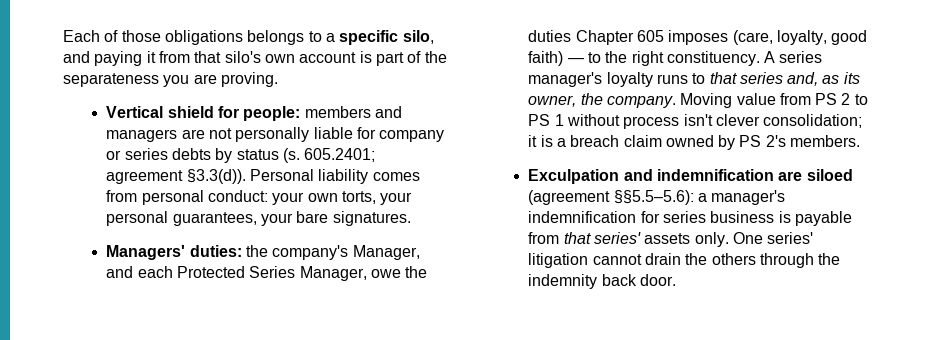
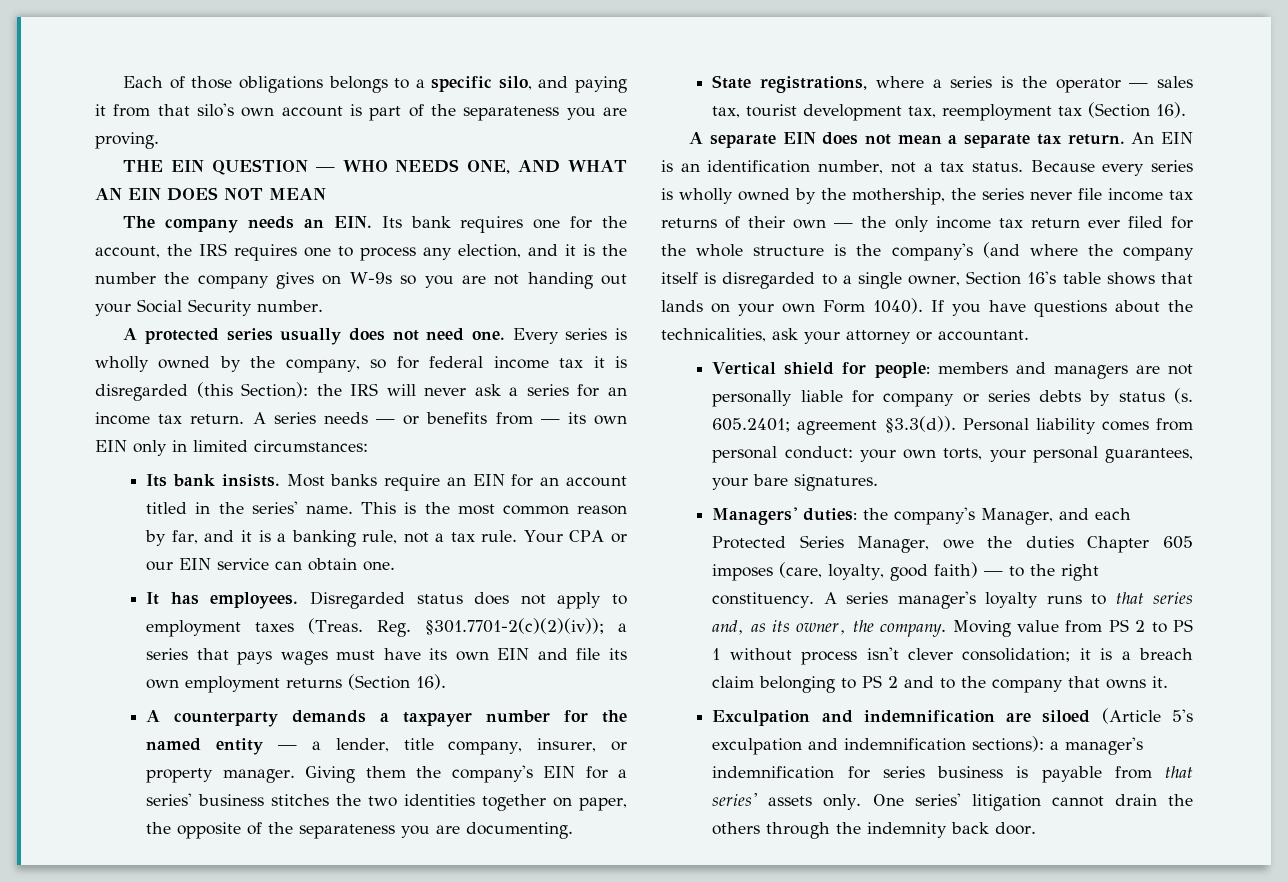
(278, 79) none -> [123,159,628,175] [95,187,326,201] [123,216,627,233] [95,243,627,261] [95,272,628,289] [95,299,323,316] [123,328,627,345] [95,356,628,373] [95,382,627,401] [95,412,627,425] [95,440,368,456] [146,474,628,491] [146,501,627,515] [145,530,628,547] [146,558,396,571] [146,591,628,609] [146,618,627,637] [146,648,628,665] [146,674,447,693] [146,710,627,727] [146,738,628,755] [146,765,628,783] [146,793,628,811] [146,822,574,839] [712,75,1194,93] [712,102,1187,121] [689,132,1193,148] [661,160,1193,176] [661,188,1193,205] [661,216,1193,232] [661,242,1194,261] [661,271,1193,289] [661,298,1193,317] [661,328,1029,344] // THE EIN QUESTION — WHO NEEDS ONE, AND WHAT AN EIN DOES NOT MEAN // The company needs an EIN. Its bank requires one for the account, the IRS requires one to process any election, and it is the number the company gives on W-9s so you are not handing out your Social Security number. // A protected series usually does not need one. Every series is wholly owned by the company, so for federal income tax it is disregarded (this Section): the IRS will never ask a series for an income tax return. A series needs — or benefits from — its own EIN only in limited circumstances: // Its bank insists. Most banks require an EIN for an account titled in the series' name. This is the most common reason by far, and it is a banking rule, not a tax rule. Your CPA or our EIN service can obtain one. // It has employees. Disregarded status does not apply to employment taxes (Treas. Reg. §301.7701-2(c)(2)(iv)); a series that pays wages must have its own EIN and file its own employment returns (Section 16). // A counterparty demands a taxpayer number for the named entity — a lender, title company, insurer, or property manager. Giving them the company's EIN for a series' business stitches the two identities together on paper, the opposite of the separateness you are documenting. // State registrations, where a series is the operator — sales tax, tourist development tax, reemployment tax (Section 16). // A separate EIN does not mean a separate tax return. An EIN is an identification number, not a tax status. Because every series is wholly owned by the mothership, the series never file income tax returns of their own — the only income tax return ever filed for the whole structure is the company's (and where the company itself is disregarded to a single owner, Section 16's table shows that lands on your own Form 1040). If you have questions about the technicalities, ask your attorney or accountant.
[665,135,861,150] owned by PS 2's members. -> [759,675,1169,693] belonging to PS 2 and to the company that owns it.
[528,190,694,205] (agreement §§5.5–5.6): -> [1101,708,1193,724] [712,736,1045,755] (Article 5's exculpation and indemnification sections):

